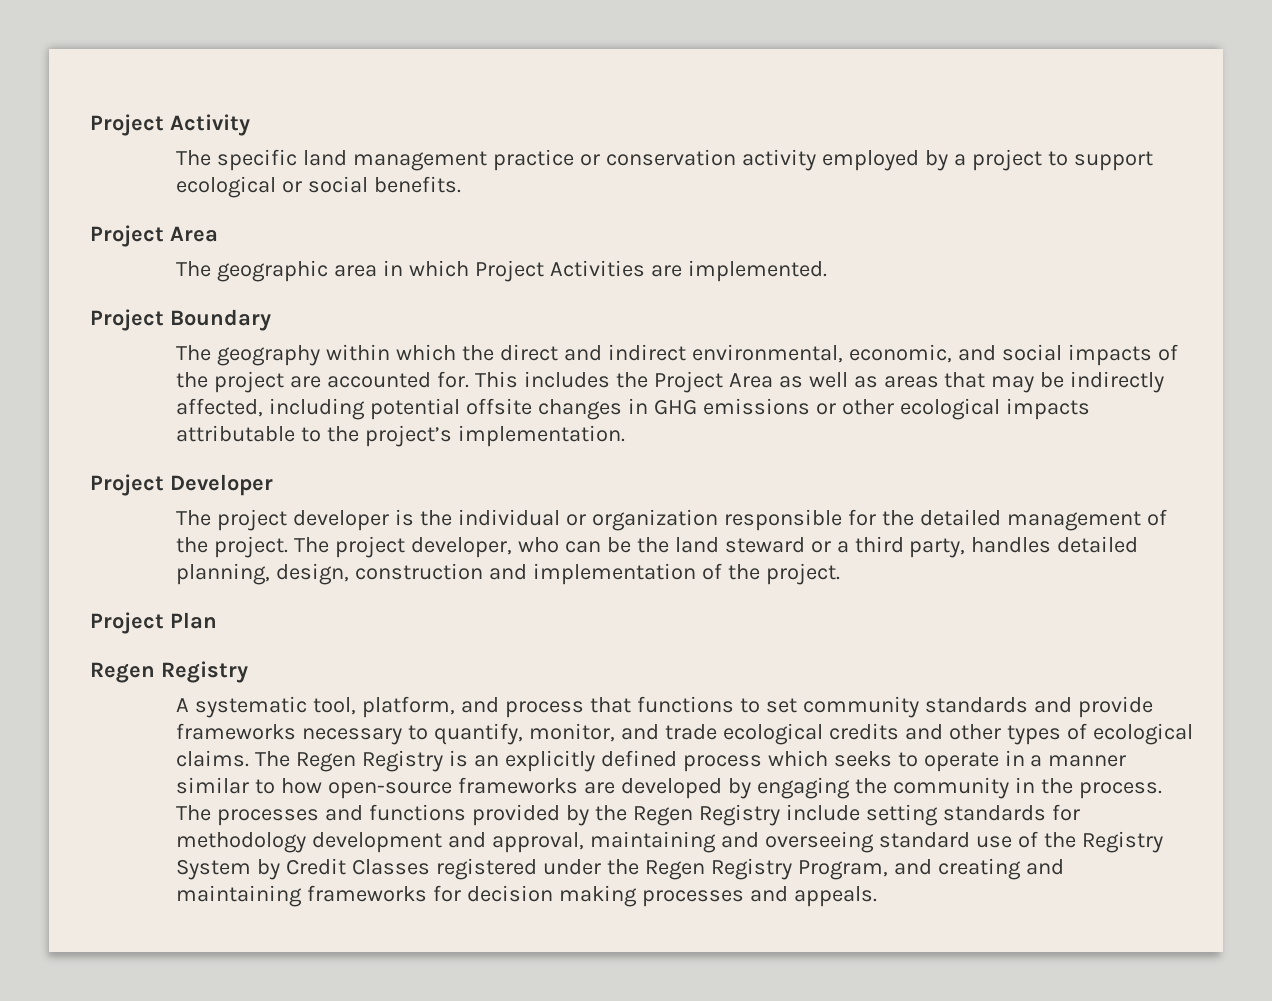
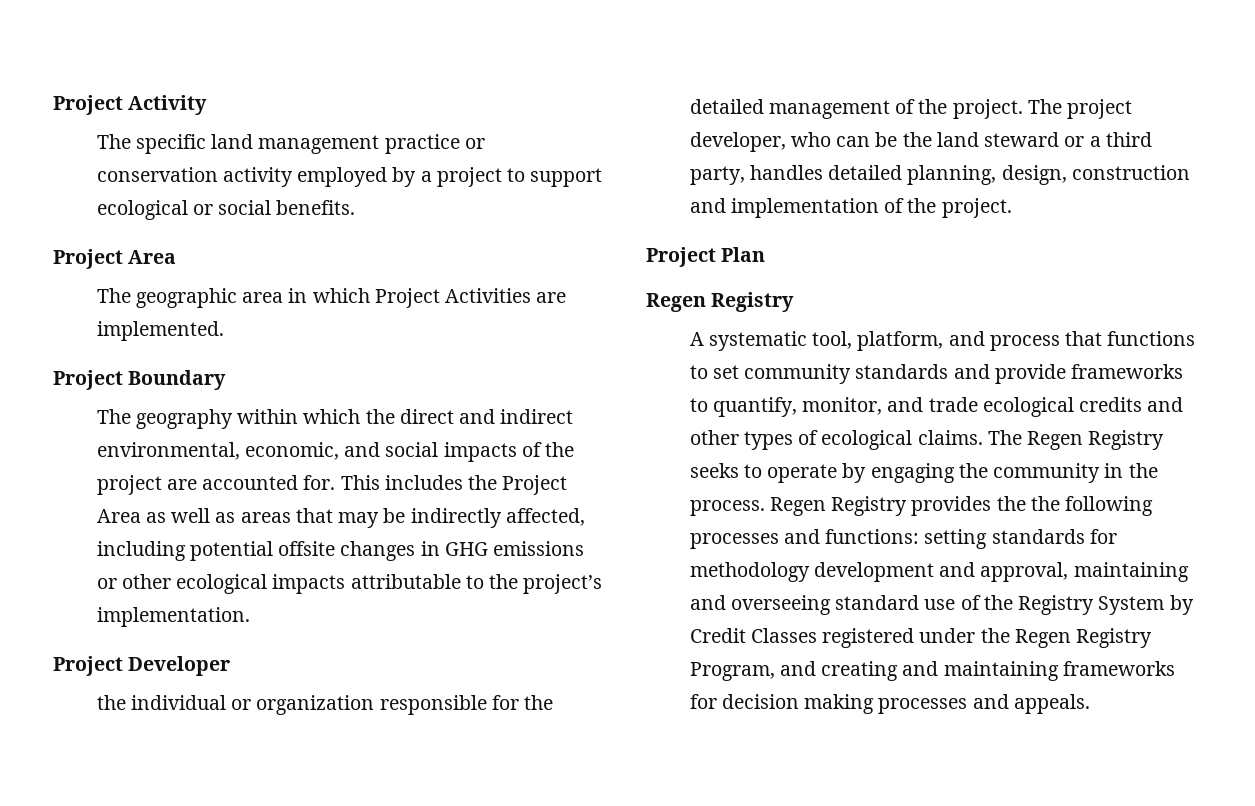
[176,509,415,531] The project developer is -> (231, 666) none
[302,728,403,745] necessary -> (1184, 371) none
[449,750,1127,772] [176,777,722,799] is an explicitly defined process which seeks to operate in a manner similar to how open-source frameworks are developed -> [689,463,838,483] seeks to operate
[176,804,860,826] The processes and functions provided by the Regen Registry include -> [769,496,1154,516] [689,529,920,549] Regen Registry provides the the following processes and functions:

